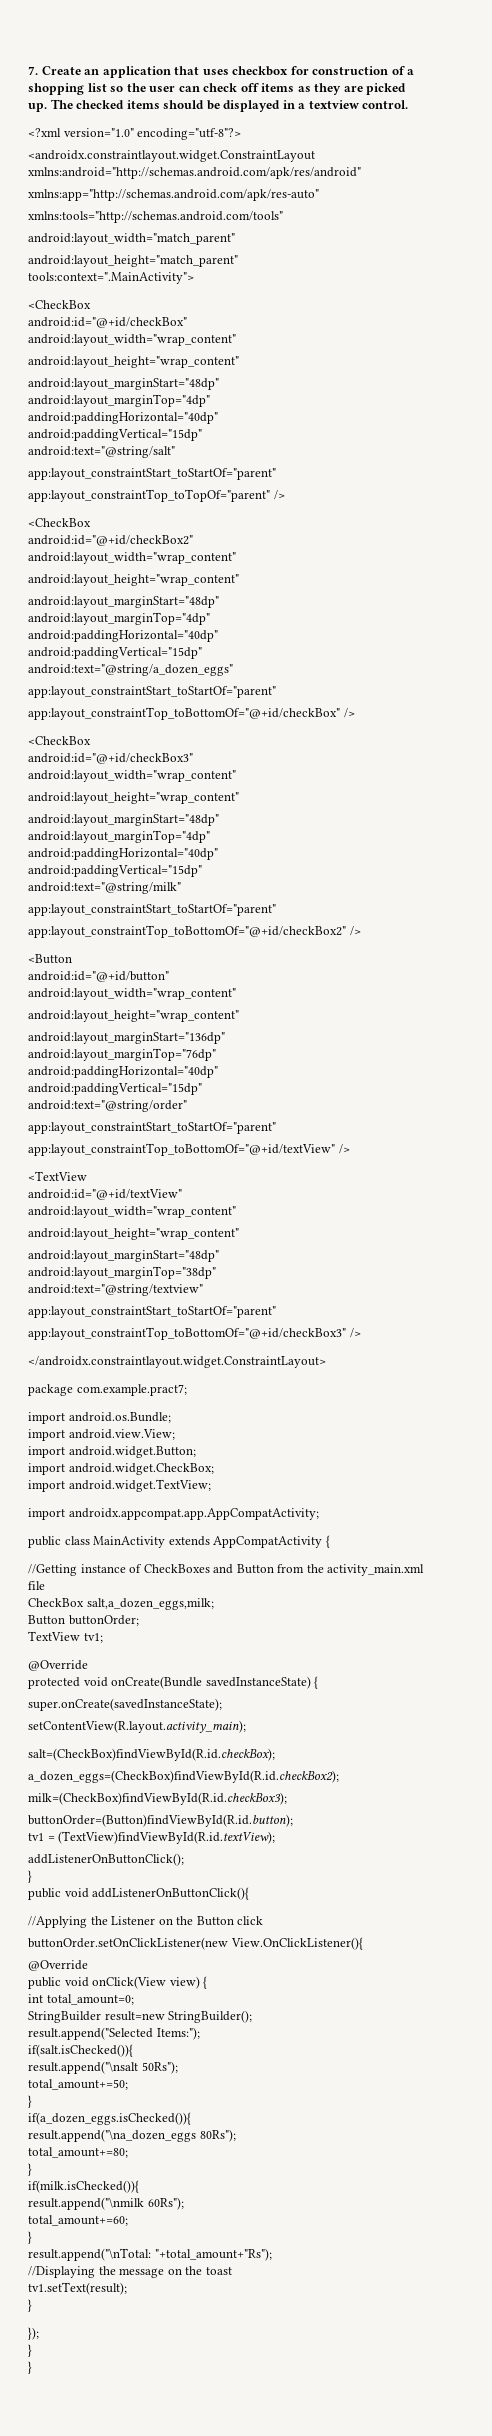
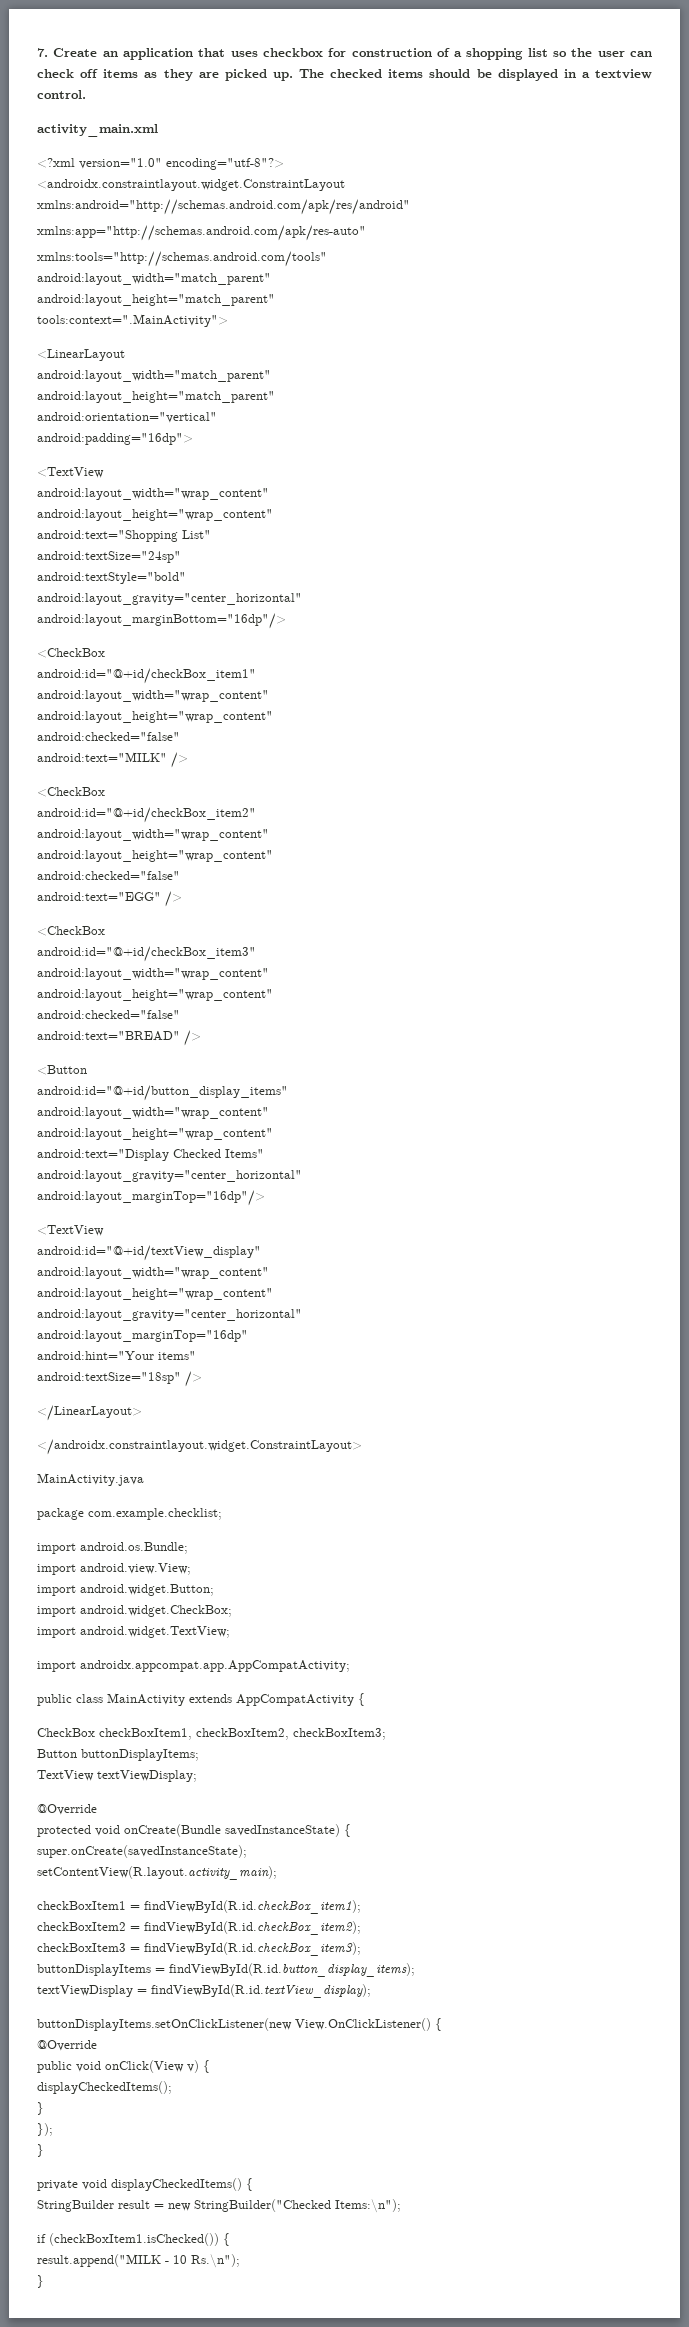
(409, 104) none -> [37,124,158,137] // activity_main.xml
[28,300,91,309] [28,317,187,328] [28,334,236,346] [28,356,239,368] [28,378,219,390] [28,394,210,407] [28,412,218,424] [28,429,202,441] [28,446,175,458] [28,468,276,480] [28,489,285,502] [28,518,91,527] [28,535,193,546] [28,552,236,564] [28,574,239,586] [28,596,219,608] [28,612,210,625] [28,630,218,642] [28,647,202,659] [28,664,233,676] [28,686,276,698] [28,707,355,720] [28,736,91,745] [28,753,193,764] [28,770,236,782] [28,792,239,804] [28,814,219,826] [28,830,210,843] [28,848,218,860] [28,865,202,877] [28,882,181,894] [28,904,276,916] [28,925,361,938] [28,954,72,964] [28,971,169,982] [28,988,236,1000] [28,1010,239,1022] [28,1032,225,1044] [28,1048,216,1061] [28,1066,218,1078] [28,1083,202,1095] [28,1100,187,1112] [28,1122,276,1134] [28,1143,350,1156] [28,1171,87,1181] [28,1189,182,1200] [28,1206,236,1218] [28,1228,239,1240] [28,1250,219,1262] [28,1266,216,1279] [28,1284,203,1296] [28,1306,276,1318] [28,1327,361,1340] <CheckBox // android:id="@+id/checkBox" // android:layout_width="wrap_content" // android:layout_height="wrap_content" // android:layout_marginStart="48dp" // android:layout_marginTop="4dp" // android:paddingHorizontal="40dp" // android:paddingVertical="15dp" // android:text="@string/salt" // app:layout_constraintStart_toStartOf="parent" // app:layout_constraintTop_toTopOf="parent" /> // <CheckBox // android:id="@+id/checkBox2" // android:layout_width="wrap_content" // android:layout_height="wrap_content" // android:layout_marginStart="48dp" // android:layout_marginTop="4dp" // android:paddingHorizontal="40dp" // android:paddingVertical="15dp" // android:text="@string/a_dozen_eggs" // app:layout_constraintStart_toStartOf="parent" // app:layout_constraintTop_toBottomOf="@+id/checkBox" /> // <CheckBox // android:id="@+id/checkBox3" // android:layout_width="wrap_content" // android:layout_height="wrap_content" // android:layout_marginStart="48dp" // android:layout_marginTop="4dp" // android:paddingHorizontal="40dp" // android:paddingVertical="15dp" // android:text="@string/milk" // app:layout_constraintStart_toStartOf="parent" // app:layout_constraintTop_toBottomOf="@+id/checkBox2" /> // <Button // android:id="@+id/button" // android:layout_width="wrap_content" // android:layout_height="wrap_content" // android:layout_marginStart="136dp" // android:layout_marginTop="76dp" // android:paddingHorizontal="40dp" // android:paddingVertical="15dp" // android:text="@string/order" // app:layout_constraintStart_toStartOf="parent" // app:layout_constraintTop_toBottomOf="@+id/textView" /> // <TextView // android:id="@+id/textView" // android:layout_width="wrap_content" // android:layout_height="wrap_content" // android:layout_marginStart="48dp" // android:layout_marginTop="38dp" // android:text="@string/textview" // app:layout_constraintStart_toStartOf="parent" // app:layout_constraintTop_toBottomOf="@+id/checkBox3" /> -> [37,349,125,361] [37,370,271,382] [37,391,275,403] [37,412,217,423] [37,433,193,445] [37,467,104,478] [37,488,269,500] [37,509,273,521] [37,530,211,542] [37,551,181,563] [37,572,186,584] [37,593,302,605] [37,613,286,629] [37,648,105,658] [37,668,256,684] [37,690,269,702] [37,711,273,723] [37,732,180,741] [37,752,188,768] [37,787,105,797] [37,807,256,823] [37,829,269,841] [37,850,273,862] [37,871,180,880] [37,891,182,907] [37,926,105,936] [37,946,256,962] [37,968,269,980] [37,989,273,1001] [37,1010,180,1019] [37,1030,201,1046] [37,1065,87,1075] [37,1085,288,1101] [37,1107,269,1119] [37,1128,273,1140] [37,1149,264,1161] [37,1170,302,1182] [37,1190,265,1206] [37,1225,104,1236] [37,1245,261,1261] [37,1267,269,1279] [37,1288,273,1300] [37,1309,302,1321] [37,1330,248,1342] [37,1351,196,1360] [37,1371,202,1387] [37,1405,142,1421] <LinearLayout // android:layout_width="match_parent" // android:layout_height="match_parent" // android:orientation="vertical" // android:padding="16dp"> // <TextView // android:layout_width="wrap_content" // android:layout_height="wrap_content" // android:text="Shopping List" // android:textSize="24sp" // android:textStyle="bold" // android:layout_gravity="center_horizontal" // android:layout_marginBottom="16dp"/> // <CheckBox // android:id="@+id/checkBox_item1" // android:layout_width="wrap_content" // android:layout_height="wrap_content" // android:checked="false" // android:text="MILK" /> // <CheckBox // android:id="@+id/checkBox_item2" // android:layout_width="wrap_content" // android:layout_height="wrap_content" // android:checked="false" // android:text="EGG" /> // <CheckBox // android:id="@+id/checkBox_item3" // android:layout_width="wrap_content" // android:layout_height="wrap_content" // android:checked="false" // android:text="BREAD" /> // <Button // android:id="@+id/button_display_items" // android:layout_width="wrap_content" // android:layout_height="wrap_content" // android:text="Display Checked Items" // android:layout_gravity="center_horizontal" // android:layout_marginTop="16dp"/> // <TextView // android:id="@+id/textView_display" // android:layout_width="wrap_content" // android:layout_height="wrap_content" // android:layout_gravity="center_horizontal" // android:layout_marginTop="16dp" // android:hint="Your items" // android:textSize="18sp" /> // </LinearLayout>
(326, 1362) none -> [37,1473,144,1486] // MainActivity.java
[76,1384,187,1396] com.example.pract7; -> [88,1508,222,1520] com.example.checklist;
[28,1564,425,1576] [28,1581,45,1590] [28,1598,214,1610] [28,1615,139,1626] //Getting instance of CheckBoxes and Button from the activity_main.xml file // CheckBox salt,a_dozen_eggs,milk; // Button buttonOrder; -> [37,1728,386,1740] [37,1749,199,1761] CheckBox checkBoxItem1, checkBoxItem2, checkBoxItem3; // Button buttonDisplayItems;
[83,1633,103,1643] tv1; -> [97,1770,197,1782] textViewDisplay;
[28,1748,275,1761] [28,1770,339,1783] [28,1792,287,1805] [28,1814,293,1827] [28,1831,276,1844] [28,1853,184,1866] [28,1870,32,1883] [28,1887,250,1900] [28,1916,264,1928] [28,1937,363,1950] salt=(CheckBox)findViewById(R.id.checkBox); // a_dozen_eggs=(CheckBox)findViewById(R.id.checkBox2); // milk=(CheckBox)findViewById(R.id.checkBox3); // buttonOrder=(Button)findViewById(R.id.button); // tv1 = (TextView)findViewById(R.id.textView); // addListenerOnButtonClick(); // } // public void addListenerOnButtonClick(){ // //Applying the Listener on the Button click // buttonOrder.setOnClickListener(new View.OnClickListener(){ -> [37,1900,361,1914] [37,1921,361,1935] [37,1942,361,1956] [37,1963,415,1977] [37,1984,371,1998] [37,2018,442,2031] checkBoxItem1 = findViewById(R.id.checkBox_item1); // checkBoxItem2 = findViewById(R.id.checkBox_item2); // checkBoxItem3 = findViewById(R.id.checkBox_item3); // buttonDisplayItems = findViewById(R.id.button_display_items); // textViewDisplay = findViewById(R.id.textView_display); // buttonDisplayItems.setOnClickListener(new View.OnClickListener() {
[169,1976,208,1989] [28,1994,134,2005] [28,2010,253,2023] [28,2027,200,2040] [28,2044,133,2057] [28,2061,178,2074] [28,2079,128,2090] [28,2095,32,2108] [28,2112,191,2125] [28,2129,236,2142] [28,2147,128,2158] [28,2163,32,2176] [28,2180,139,2193] [28,2197,184,2210] [28,2215,128,2226] [28,2231,32,2244] [28,2248,272,2261] [28,2266,232,2278] [28,2282,127,2295] [28,2299,32,2312] [28,2327,39,2340] [28,2344,32,2357] view) { // int total_amount=0; // StringBuilder result=new StringBuilder(); // result.append("Selected Items:"); // if(salt.isChecked()){ // result.append("\nsalt 50Rs"); // total_amount+=50; // } // if(a_dozen_eggs.isChecked()){ // result.append("\na_dozen_eggs 80Rs"); // total_amount+=80; // } // if(milk.isChecked()){ // result.append("\nmilk 60Rs"); // total_amount+=60; // } // result.append("\nTotal: "+total_amount+"Rs"); // //Displaying the message on the toast // tv1.setText(result); // } // }); // } -> [187,2060,210,2073] [37,2081,172,2094] [37,2102,44,2115] [37,2123,53,2136] [37,2144,44,2157] [37,2178,253,2191] [37,2199,401,2213] [37,2233,230,2246] [37,2254,240,2268] v) { // displayCheckedItems(); // } // }); // } // private void displayCheckedItems() { // StringBuilder result = new StringBuilder("Checked Items:\n"); // if (checkBoxItem1.isChecked()) { // result.append("MILK - 10 Rs.\n");

